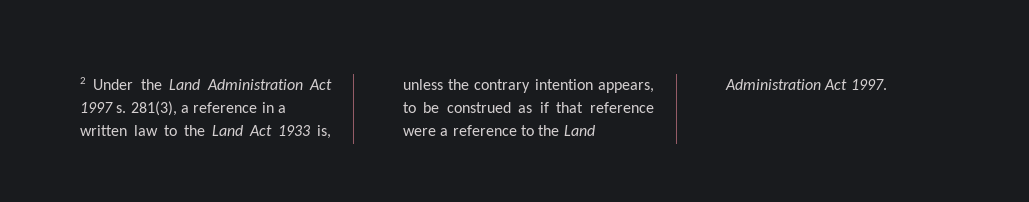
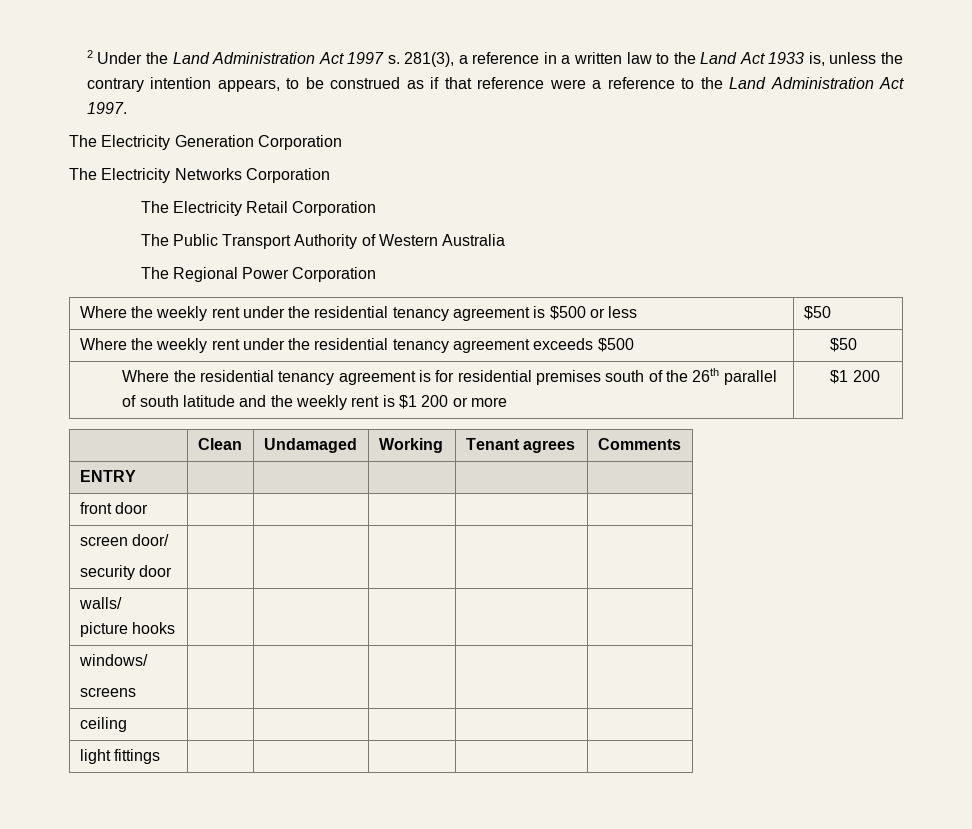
(887, 84) none -> [69,135,342,150] [69,168,330,183] [140,201,377,216] [140,234,506,249] [140,267,377,282] [79,306,638,321] [803,306,831,320] [79,338,634,353] [830,338,858,352] [122,368,777,385] [122,395,507,410] [830,370,880,384] [197,438,242,450] [263,438,357,453] [378,438,443,453] [465,438,575,453] [597,438,681,450] [79,470,136,482] [79,502,148,514] [79,534,169,546] [79,565,172,580] [78,597,122,609] [79,622,175,637] [78,654,148,666] [79,687,136,697] [79,717,127,732] [79,749,160,764] // The Electricity Generation Corporation // The Electricity Networks Corporation // The Electricity Retail Corporation // The Public Transport Authority of Western Australia // The Regional Power Corporation // Where the weekly rent under the residential tenancy agreement is $500 or less | $50 // Where the weekly rent under the residential tenancy agreement exceeds $500 | $50 // Where the residential tenancy agreement is for residential premises south of the 26th parallel of south latitude and the weekly rent is $1 200 or more | $1 200 // | Clean | Undamaged | Working | Tenant agrees | Comments // ENTRY | | | | | // front door | | | | | // screen door/ // security door | | | | | // walls/ // picture hooks | | | | | // windows/ // screens | | | | | // ceiling | | | | | // light fittings | | | | |

